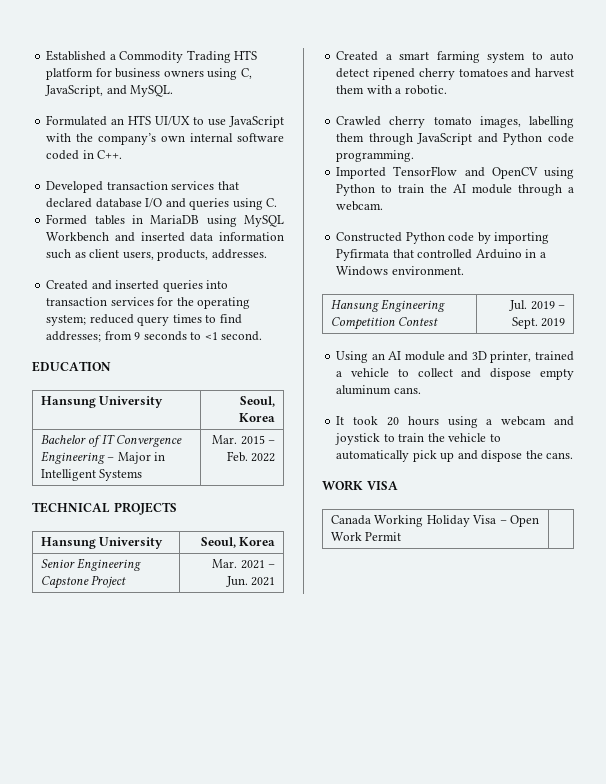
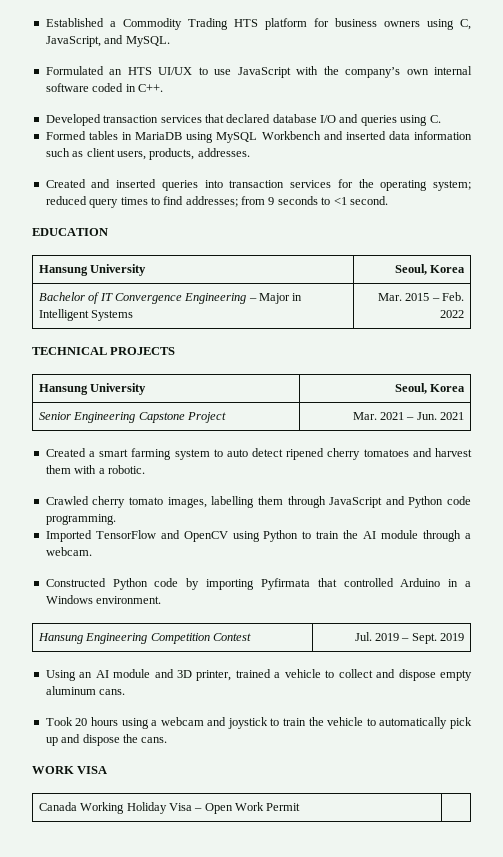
[336,416,379,425] It took -> [45,717,73,726] Took

